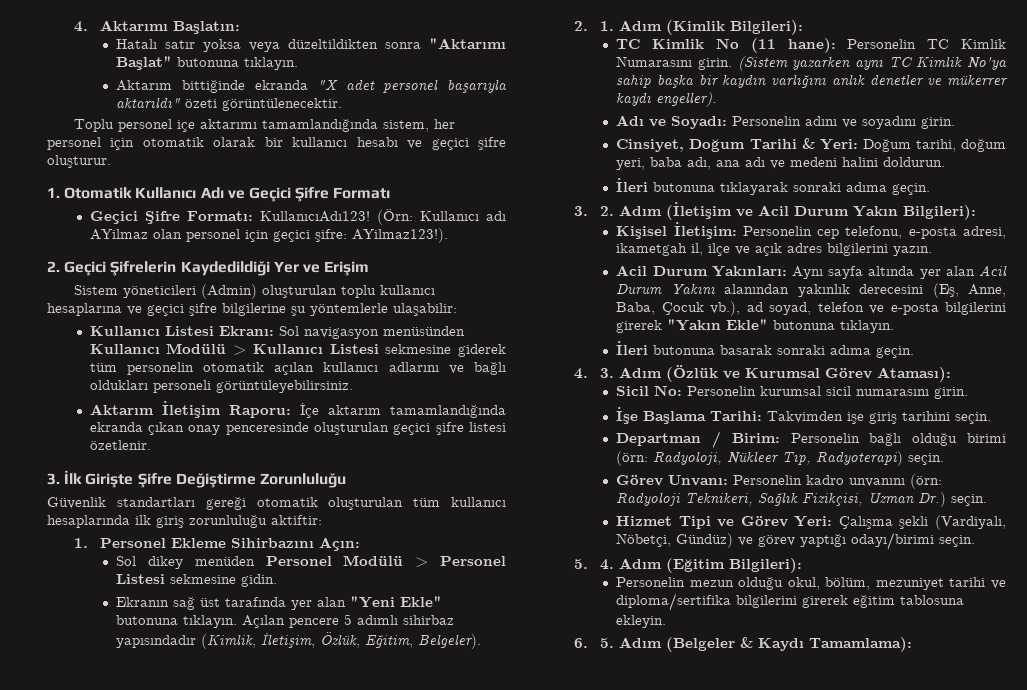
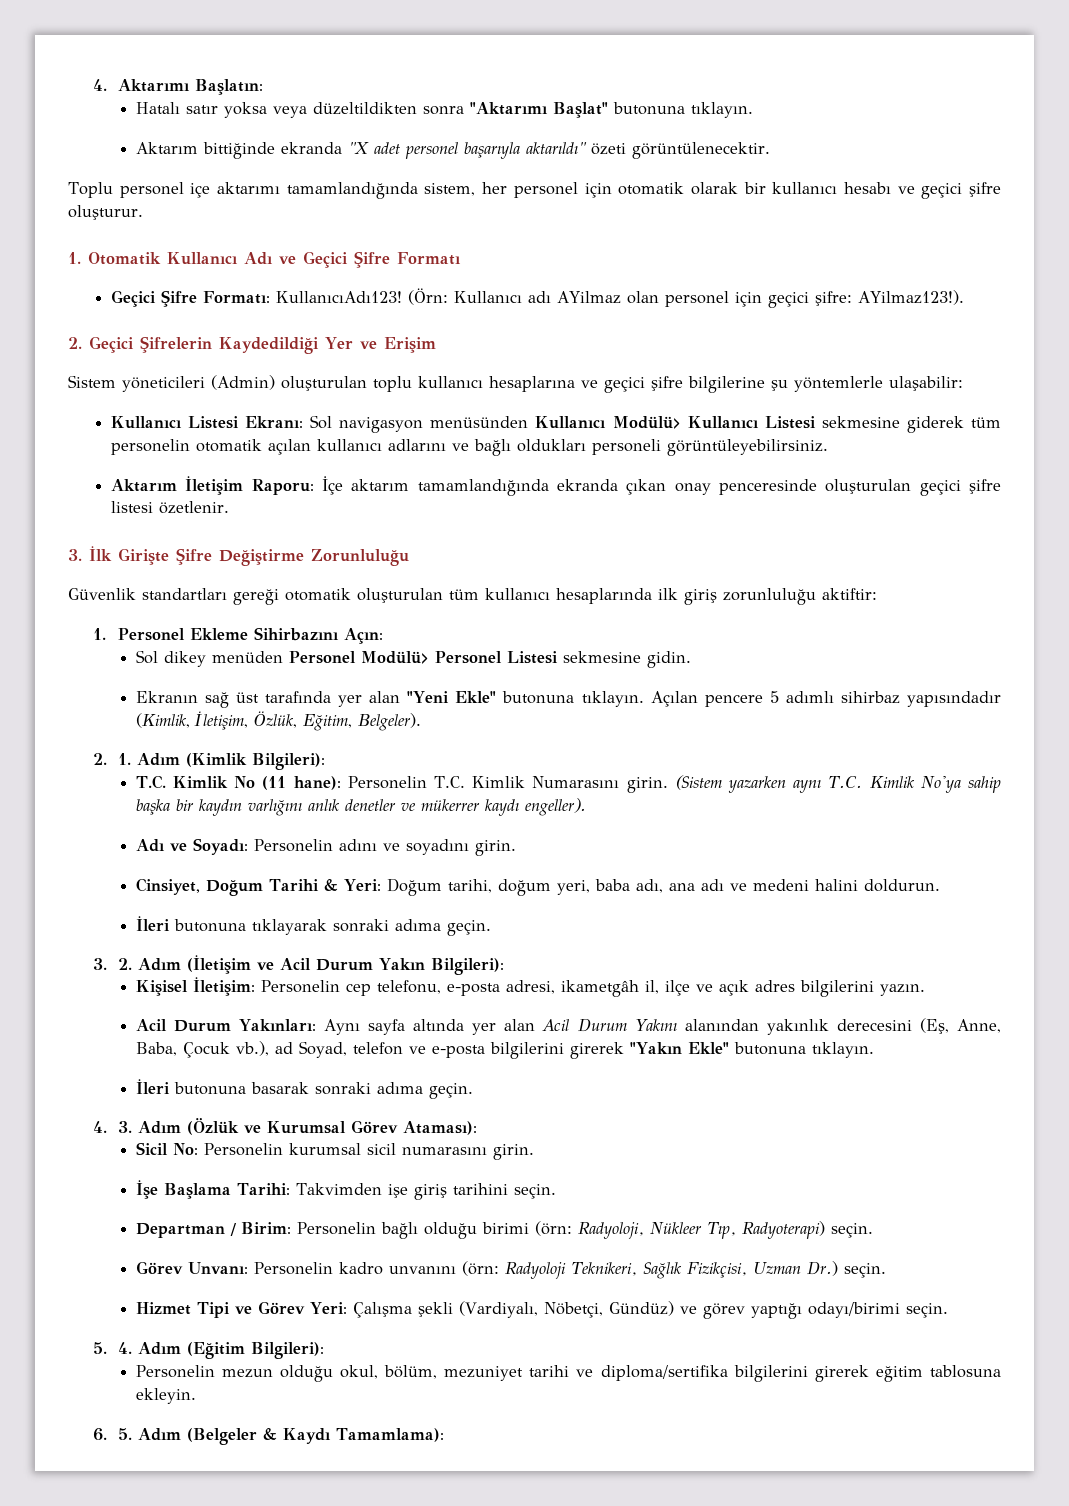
[166,343,247,356] Modülü > -> [612,416,681,429] Modülü>
[343,555,429,568] Modülü > -> [360,651,429,664] Modülü>
[616,39,641,49] TC -> [135,775,166,789] T.C.
[927,39,950,49] TC -> [433,776,465,788] T.C.
[888,57,913,67] TC -> [828,776,863,788] T.C.
[616,243,688,256] ikametgah -> [560,980,639,997] ikametgâh
[769,302,812,315] soyad, -> [298,1041,347,1058] Soyad,

